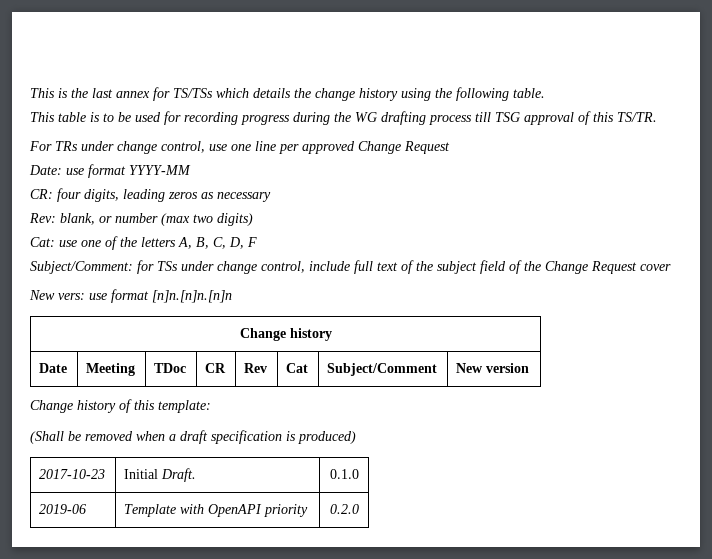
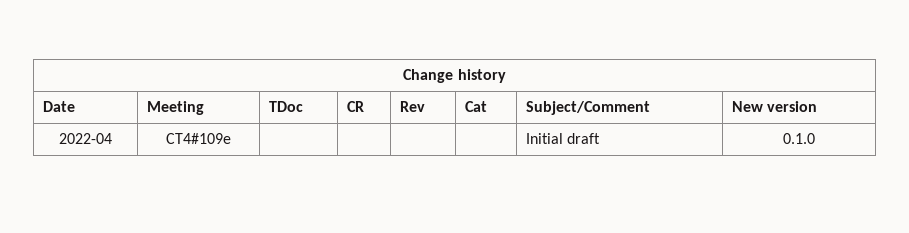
[30,87,545,101] [30,111,657,125] [29,141,450,154] [29,164,191,178] [30,188,271,202] [29,213,253,226] [30,236,257,250] [30,260,671,274] [29,289,232,303] This is the last annex for TS/TSs which details the change history using the following table. // This table is to be used for recording progress during the WG drafting process till TSG approval of this TS/TR. // For TRs under change control, use one line per approved Change Request // Date: use format YYYY-MM // CR: four digits, leading zeros as necessary // Rev: blank, or number (max two digits) // Cat: use one of the letters A, B, C, D, F // Subject/Comment: for TSs under change control, include full text of the subject field of the Change Request cover // New vers: use format [n]n.[n]n.[n]n // -> (403, 76) none
[30,399,211,413] [30,430,356,444] [39,469,106,479] // Change history of this template: // (Shall be removed when a draft specification is produced) // 2017-10-23 -> [59,133,112,144] [166,133,231,144] // 2022-04 | CT4#109e | | | |
[161,468,197,482] Draft. -> [567,133,601,144] draft
[39,504,87,514] [124,504,309,517] [329,504,359,514] // 2019-06 | Template with OpenAPI priority | 0.2.0 -> (815, 138) none

